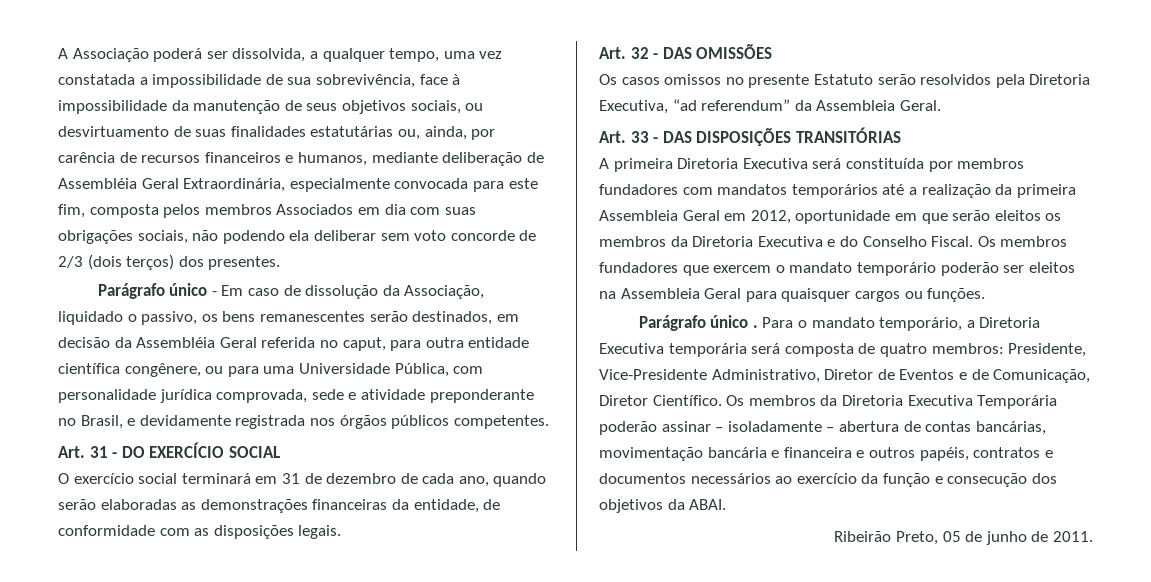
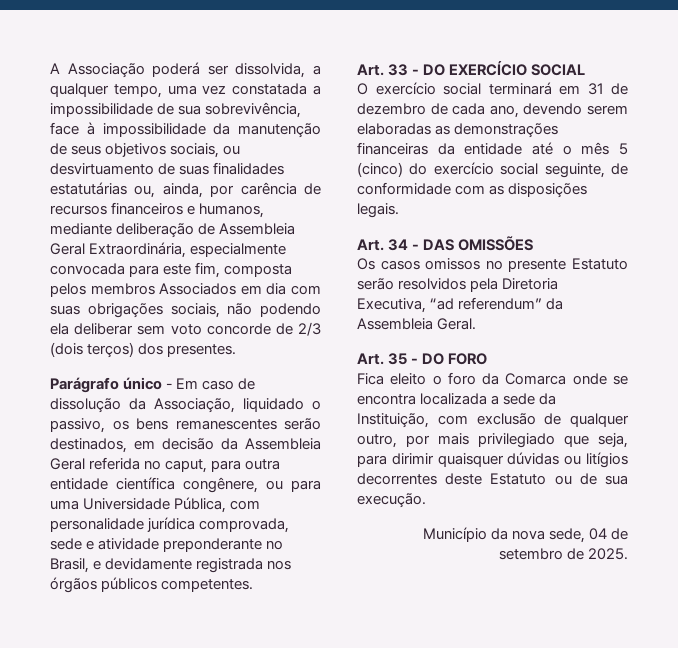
[58,178,137,189] Assembléia -> [219,223,296,235] Assembleia
[136,337,216,348] Assembléia -> [245,438,321,450] Assembleia
[89,446,108,458] 31 -> [388,64,409,76] 33
[493,473,547,487] [58,499,96,510] quando serão -> [523,103,628,115] devendo serem
[413,499,479,513] entidade, -> [464,142,628,155] [357,162,605,178] entidade até o mês 5 (cinco) do exercício social seguinte,
[630,47,649,59] 32 -> [388,239,409,251] 34
[630,127,901,146] [599,158,1025,172] [599,184,1076,198] [599,210,1062,224] [599,236,1068,247] [599,262,1075,276] [599,288,986,302] [638,315,1041,331] [599,343,1087,357] [599,369,1091,383] [599,395,1058,409] [599,421,1046,435] [599,447,1053,461] [599,473,1057,487] [599,499,727,513] [834,531,1093,545] 33 - DAS DISPOSIÇÕES TRANSITÓRIAS // A primeira Diretoria Executiva será constituída por membros fundadores com mandatos temporários até a realização da primeira Assembleia Geral em 2012, oportunidade em que serão eleitos os membros da Diretoria Executiva e do Conselho Fiscal. Os membros fundadores que exercem o mandato temporário poderão ser eleitos na Assembleia Geral para quaisquer cargos ou funções. // Parágrafo único . Para o mandato temporário, a Diretoria Executiva temporária será composta de quatro membros: Presidente, Vice-Presidente Administrativo, Diretor de Eventos e de Comunicação, Diretor Científico. Os membros da Diretoria Executiva Temporária poderão assinar – isoladamente – abertura de contas bancárias, movimentação bancária e financeira e outros papéis, contratos e documentos necessários ao exercício da função e consecução dos objetivos da ABAI. // Ribeirão Preto, 05 de junho de 2011. -> [388,353,488,365] [357,372,628,385] [357,393,557,405] [357,413,629,428] [357,433,628,448] [357,452,628,468] [357,473,628,485] [357,493,426,508] [422,527,628,543] [498,548,628,560] 35 - DO FORO // Fica eleito o foro da Comarca onde se encontra localizada a sede da Instituição, com exclusão de qualquer outro, por mais privilegiado que seja, para dirimir quaisquer dúvidas ou litígios decorrentes deste Estatuto ou de sua execução. // Município da nova sede, 04 de setembro de 2025.

